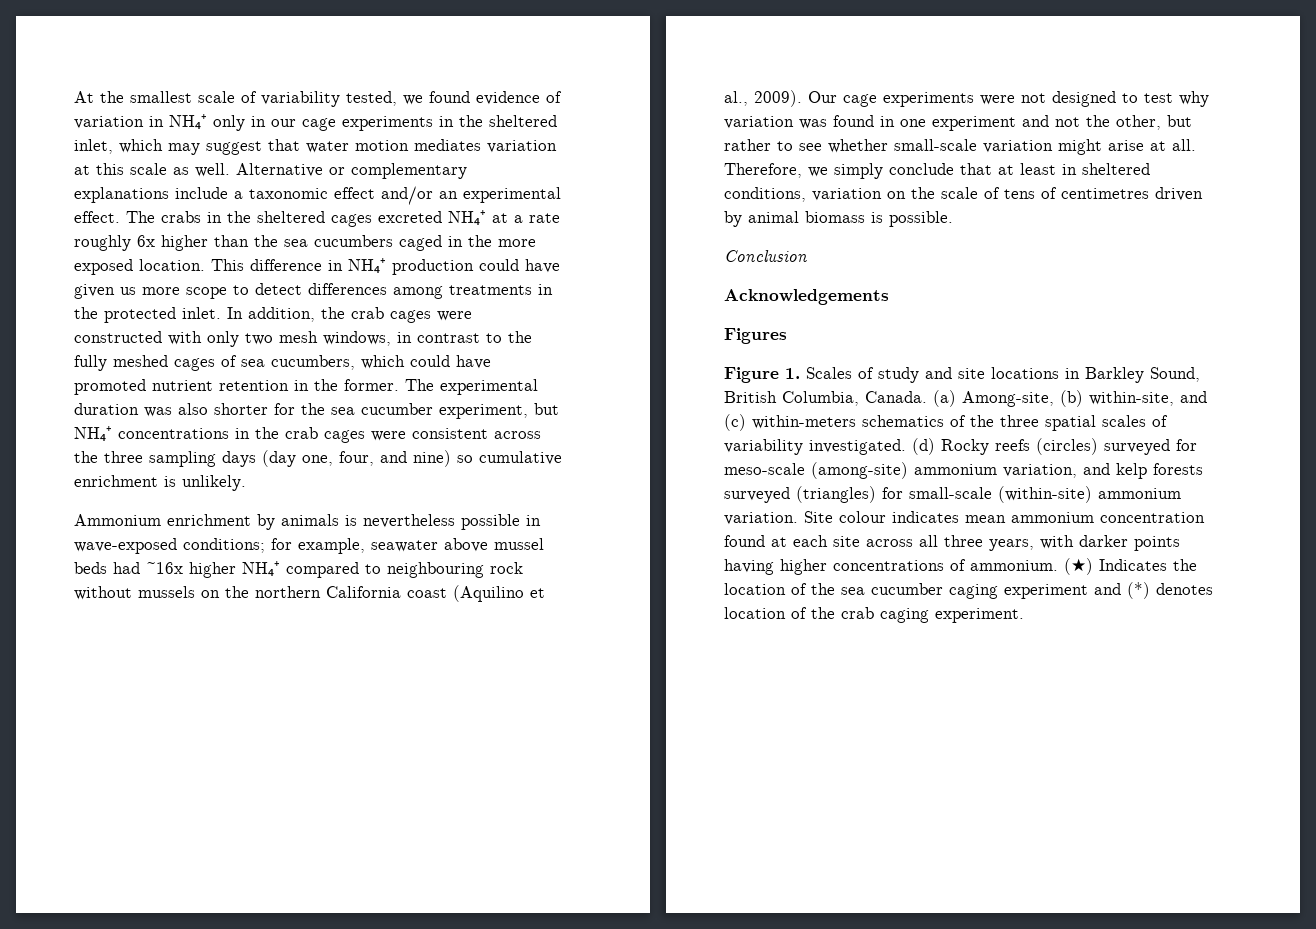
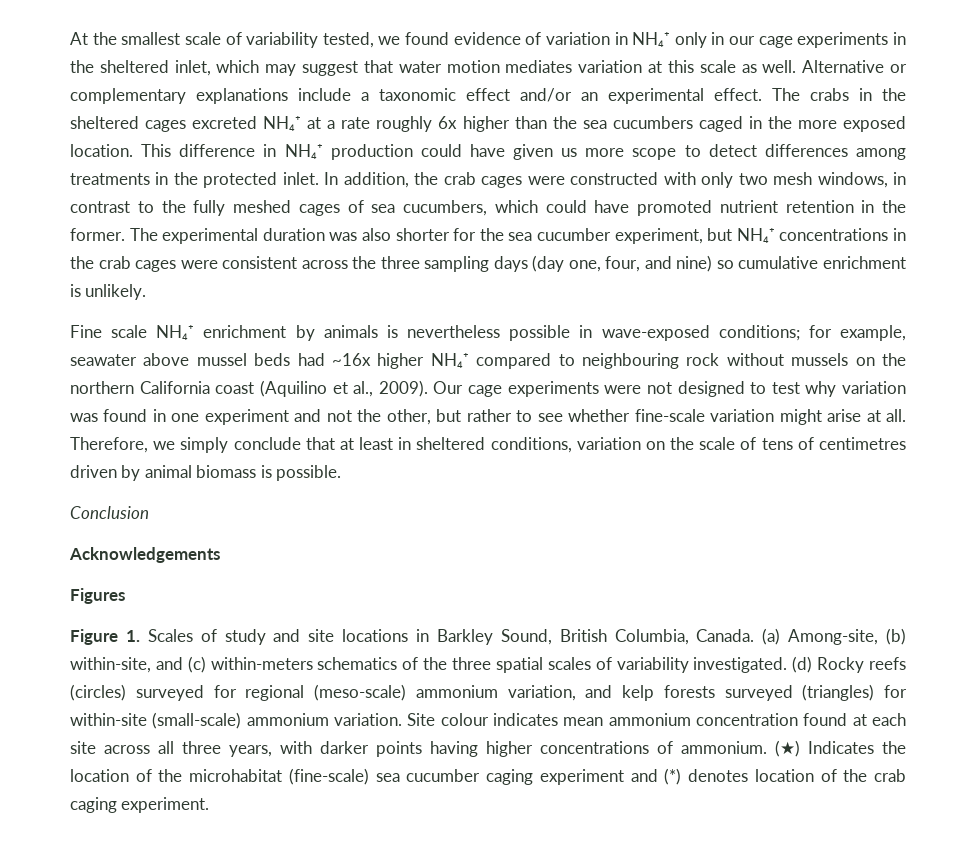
[74,514,161,526] Ammonium -> [70,325,195,340] Fine scale NH₄⁺
[894,139,977,151] small-scale -> [634,409,705,422] fine-scale
[724,462,908,479] meso-scale (among-site) -> [245,684,406,701] regional (meso-scale)
[909,486,1092,503] small-scale (within-site) -> [70,712,242,729] within-site (small-scale)
(835, 589) none -> [189,768,369,785] microhabitat (fine-scale)

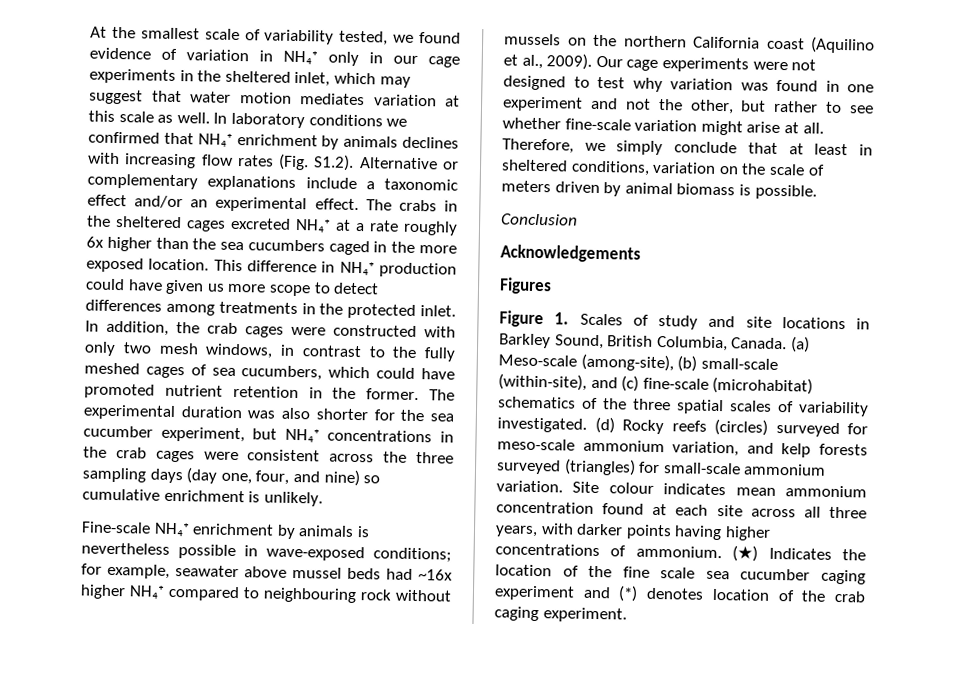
(797, 66) none -> [213,112,408,129] [88,131,459,150] [88,152,355,171] In laboratory conditions we confirmed that NH₄⁺ enrichment by animals declines with increasing flow rates (Fig. S1.2).
[70,325,148,338] Fine scale -> [81,521,151,534] Fine-scale
[761,437,906,450] tens of centimetres -> [501,180,551,193] meters
[788,628,906,645] [70,656,313,673] Among-site, (b) within-site, and (c) within-meters -> [498,353,778,372] [498,373,814,395] Meso-scale (among-site), (b) small-scale (within-site), and (c) fine-scale (microhabitat)
[245,684,406,701] regional (meso-scale) -> [497,438,575,451] meso-scale
[70,712,242,729] within-site (small-scale) -> [662,462,741,475] small-scale
[189,768,369,785] microhabitat (fine-scale) -> [622,566,696,579] fine scale

